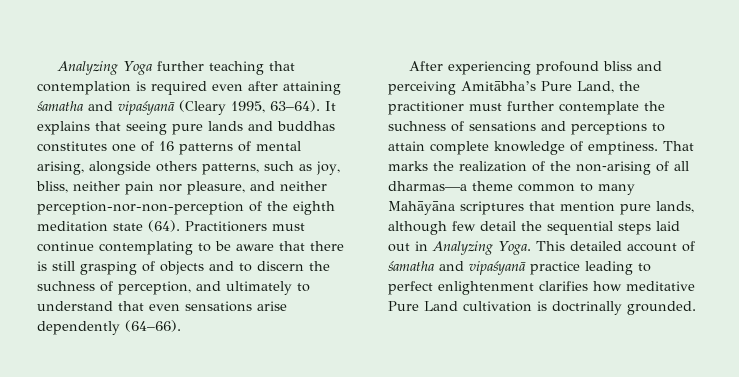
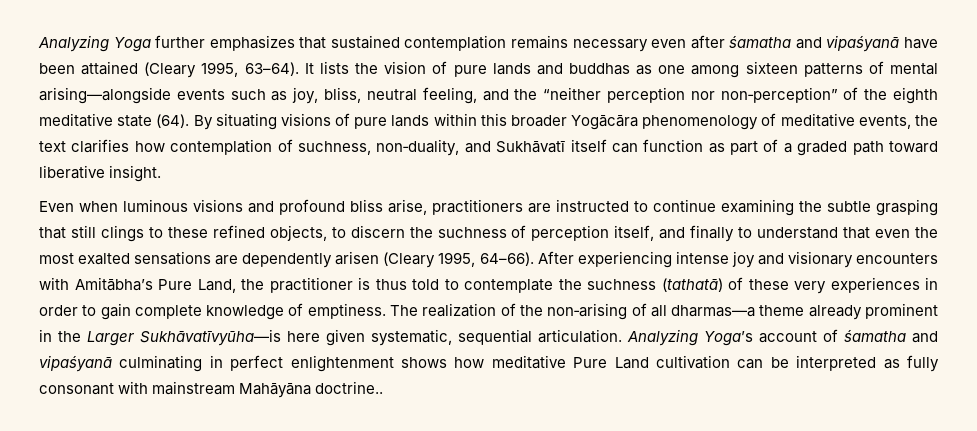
[208,61,295,75] [37,81,207,95] teaching that contemplation is required -> [209,35,648,52] emphasizes that sustained contemplation remains necessary
[283,81,341,95] [37,101,175,115] attaining śamatha and vipaśyanā -> [729,35,938,52] [39,61,139,75] śamatha and vipaśyanā have been attained
[37,121,335,135] [37,141,301,155] [37,161,340,175] [36,181,327,195] [37,201,244,215] explains that seeing pure lands and buddhas constitutes one of 16 patterns of mental arising, alongside others patterns, such as joy, bliss, neither pain nor pleasure, and neither perception-nor-non-perception -> [319,61,938,78] [39,87,838,104] lists the vision of pure lands and buddhas as one among sixteen patterns of mental arising—alongside events such as joy, bliss, neutral feeling, and the “neither perception nor non‑perception”
[37,221,108,232] meditation -> [39,113,113,127] meditative
[185,221,305,232] [37,241,344,255] [37,261,234,275] Practitioners must continue contemplating to be aware that there is still grasping of objects and -> [193,113,938,130] [39,139,939,156] [39,165,162,182] [39,199,938,216] [39,225,327,242] By situating visions of pure lands within this broader Yogācāra phenomenology of meditative events, the text clarifies how contemplation of suchness, non‑duality, and Sukhāvatī itself can function as part of a graded path toward liberative insight. // Even when luminous visions and profound bliss arise, practitioners are instructed to continue examining the subtle grasping that still clings to these refined objects,
[118,281,310,295] [37,301,287,312] [37,320,181,335] [408,61,662,75] [388,81,456,95] perception, and ultimately to understand that even sensations arise dependently (64–66). // After experiencing profound bliss and perceiving -> [531,225,939,242] [39,251,939,268] [39,277,69,290] perception itself, and finally to understand that even the most exalted sensations are dependently arisen (Cleary 1995, 64–66). After experiencing intense joy and visionary encounters with
[469,101,665,115] [388,121,665,135] [388,141,425,151] must further contemplate the suchness of sensations and perceptions to attain -> [358,277,938,294] [39,303,131,320] is thus told to contemplate the suchness (tathatā) of these very experiences in order to gain
[663,141,694,151] [388,161,454,171] That marks the -> [390,305,419,316] The
[518,183,635,195] [388,201,694,215] [388,221,680,235] [388,241,622,255] common to many Mahāyāna scriptures that mention pure lands, although few detail the sequential steps laid out in Analyzing Yoga. This detailed -> [808,303,938,320] [39,329,753,346] already prominent in the Larger Sukhāvatīvyūha—is here given systematic, sequential articulation. Analyzing Yoga’s
[530,261,651,275] practice leading to -> [119,355,223,372] culminating in
[539,281,588,291] clarifies -> [401,357,447,368] shows
[537,301,696,315] is doctrinally grounded. -> [737,355,939,372] [39,381,384,398] can be interpreted as fully consonant with mainstream Mahāyāna doctrine..

